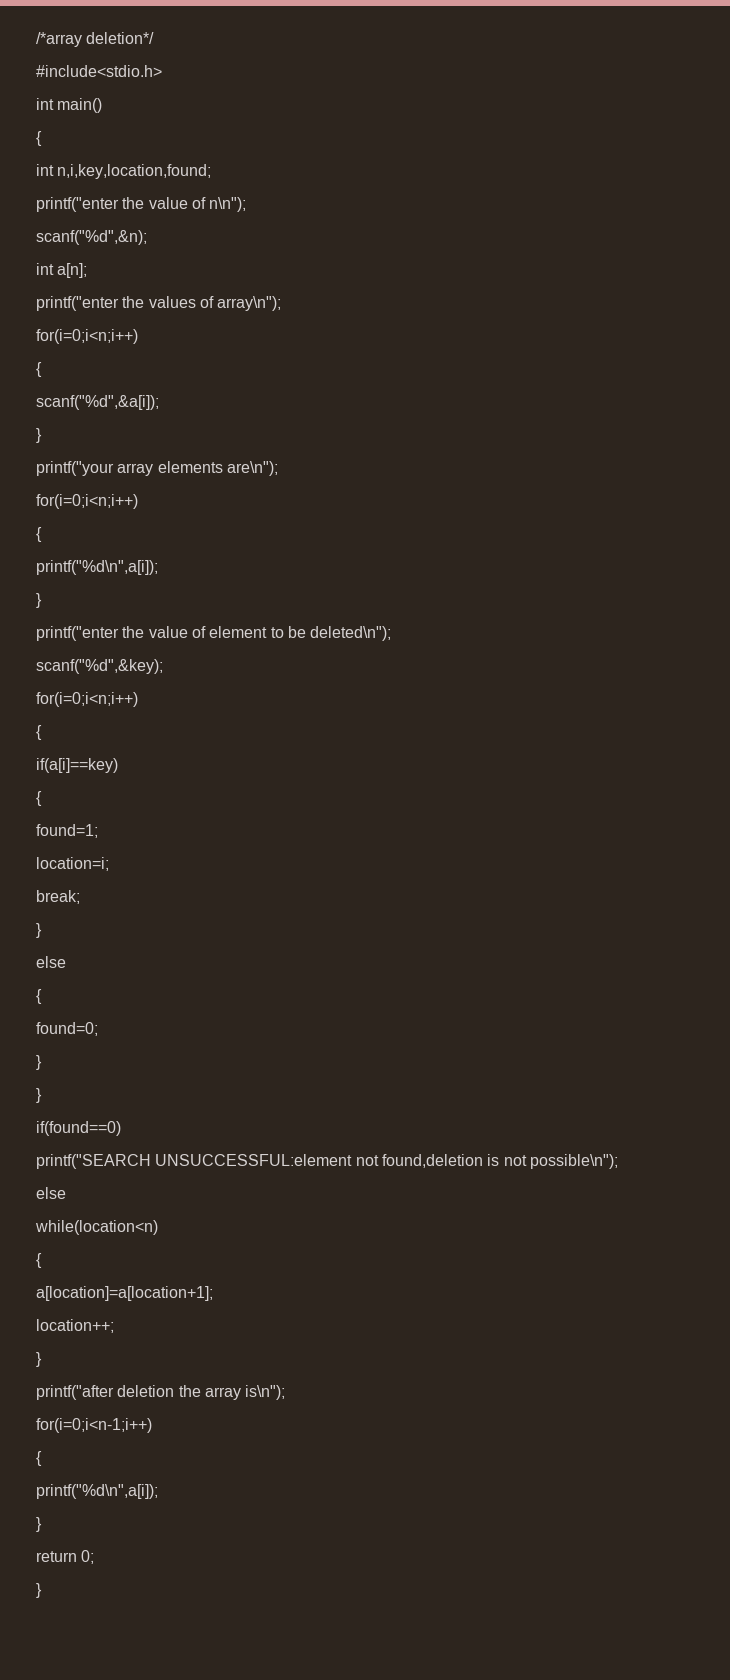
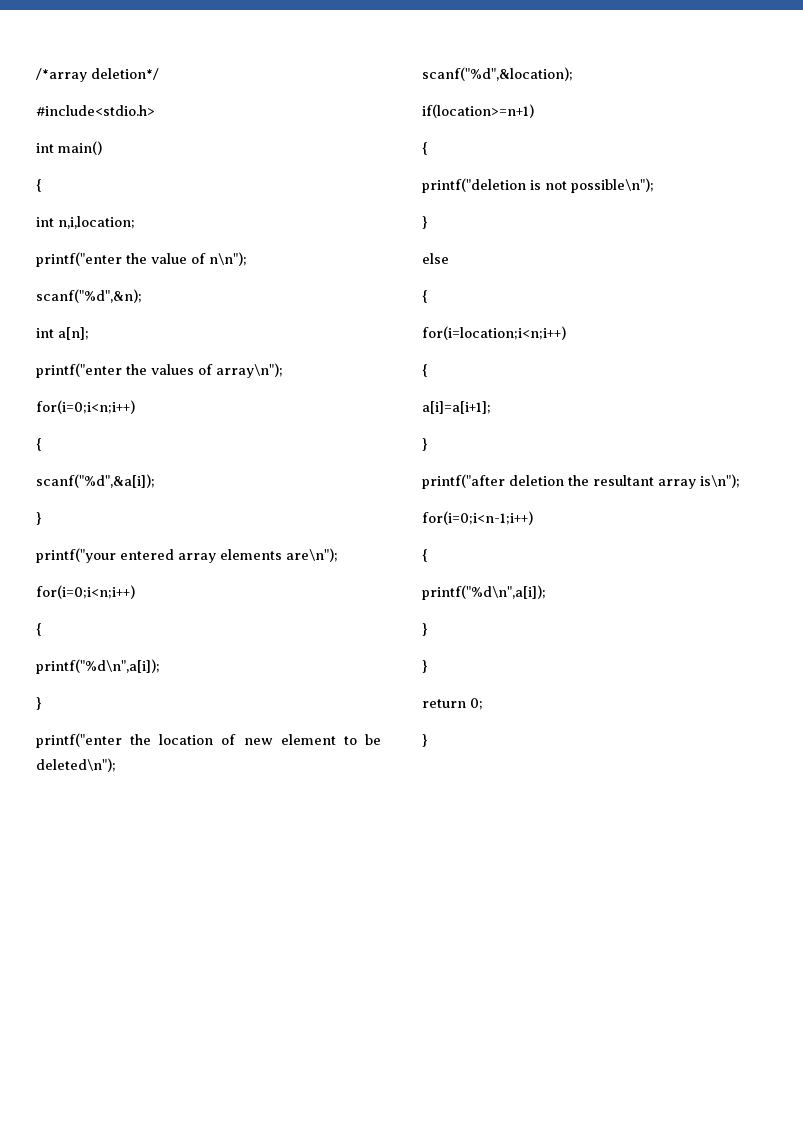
[57,164,212,179] n,i,key,location,found; -> [58,216,135,229] n,i,location;
(114, 468) none -> [120,549,174,560] entered
[148,626,206,638] value of -> [159,734,273,745] location of new
[36,659,163,674] [36,692,138,707] [36,725,42,740] [36,758,118,773] [36,791,42,806] [36,824,98,838] [36,857,109,871] [36,890,80,904] [36,923,42,938] [36,956,66,968] [36,989,42,1004] [36,1022,98,1036] [36,1055,42,1070] [36,1088,42,1103] [36,1121,121,1136] [36,1154,618,1169] [36,1187,66,1199] [35,1220,158,1235] [36,1253,42,1268] [36,1286,213,1301] [36,1319,114,1333] scanf("%d",&key); // for(i=0;i<n;i++) // { // if(a[i]==key) // { // found=1; // location=i; // break; // } // else // { // found=0; // } // } // if(found==0) // printf("SEARCH UNSUCCESSFUL:element not found,deletion is not possible\n"); // else // while(location<n) // { // a[location]=a[location+1]; // location++; -> [422,67,573,81] [422,104,534,118] [422,142,428,155] [422,178,654,193] [422,216,428,229] [422,253,449,264] [422,290,428,303] [422,326,566,340] [422,364,428,377] [422,401,491,414] scanf("%d",&location); // if(location>=n+1) // { // printf("deletion is not possible\n"); // } // else // { // for(i=location;i<n;i++) // { // a[i]=a[i+1];
(201, 1391) none -> [593,475,654,486] resultant
(42, 1524) none -> [422,660,428,673] // }

